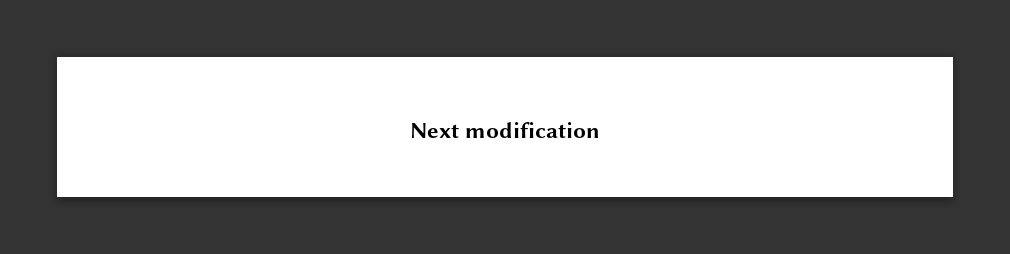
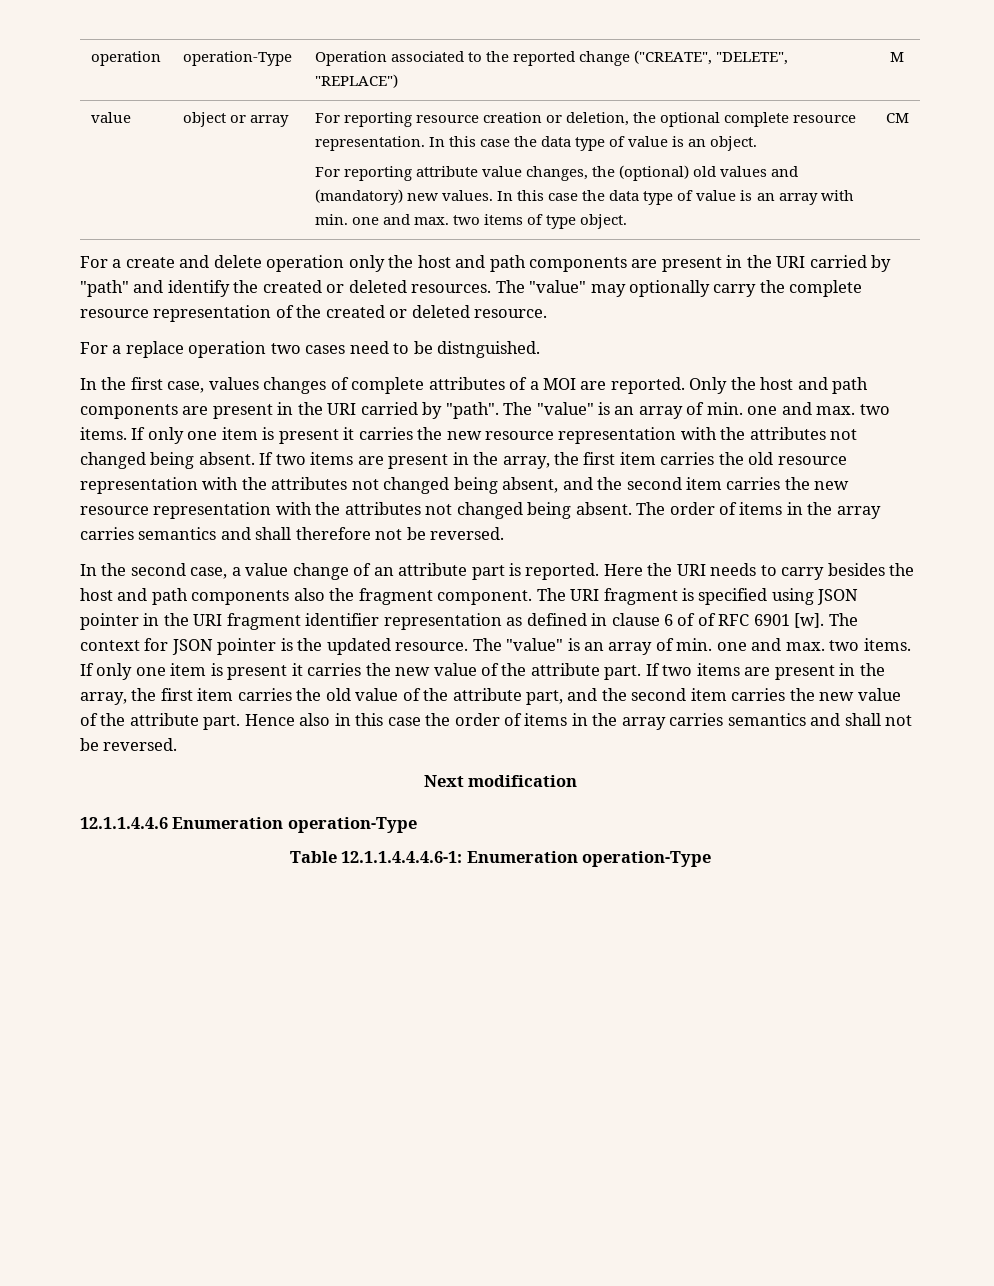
[409,122,601,138] Next modification -> [90,51,161,66] [182,51,292,66] [314,50,789,66] [314,74,398,88] [890,52,904,62] [90,112,131,123] [182,112,290,127] [314,112,857,127] [314,136,758,151] [314,165,799,181] [314,189,854,205] [314,214,628,229] [885,113,909,123] [80,255,892,272] [80,280,863,297] [80,305,548,322] [80,341,541,358] [80,377,869,394] [80,402,890,419] [80,427,858,444] [80,452,847,469] [80,477,850,494] [80,502,881,519] [80,527,505,540] [80,563,915,580] [80,588,859,605] [80,613,858,630] [80,638,911,655] [80,663,885,680] [80,688,901,705] [80,713,913,730] [80,738,178,751] [423,775,578,787] [80,817,417,833] [289,851,712,867] operation | operation-Type | Operation associated to the reported change ("CREATE", "DELETE", "REPLACE") | M // value | object or array | For reporting resource creation or deletion, the optional complete resource representation. In this case the data type of value is an object. // For reporting attribute value changes, the (optional) old values and (mandatory) new values. In this case the data type of value is an array with min. one and max. two items of type object. | CM // For a create and delete operation only the host and path components are present in the URI carried by "path" and identify the created or deleted resources. The "value" may optionally carry the complete resource representation of the created or deleted resource. // For a replace operation two cases need to be distnguished. // In the first case, values changes of complete attributes of a MOI are reported. Only the host and path components are present in the URI carried by "path". The "value" is an array of min. one and max. two items. If only one item is present it carries the new resource representation with the attributes not changed being absent. If two items are present in the array, the first item carries the old resource representation with the attributes not changed being absent, and the second item carries the new resource representation with the attributes not changed being absent. The order of items in the array carries semantics and shall therefore not be reversed. // In the second case, a value change of an attribute part is reported. Here the URI needs to carry besides the host and path components also the fragment component. The URI fragment is specified using JSON pointer in the URI fragment identifier representation as defined in clause 6 of of RFC 6901 [w]. The context for JSON pointer is the updated resource. The "value" is an array of min. one and max. two items. If only one item is present it carries the new value of the attribute part. If two items are present in the array, the first item carries the old value of the attribute part, and the second item carries the new value of the attribute part. Hence also in this case the order of items in the array carries semantics and shall not be reversed. // Next modification // 12.1.1.4.4.6 Enumeration operation-Type // Table 12.1.1.4.4.4.6-1: Enumeration operation-Type

